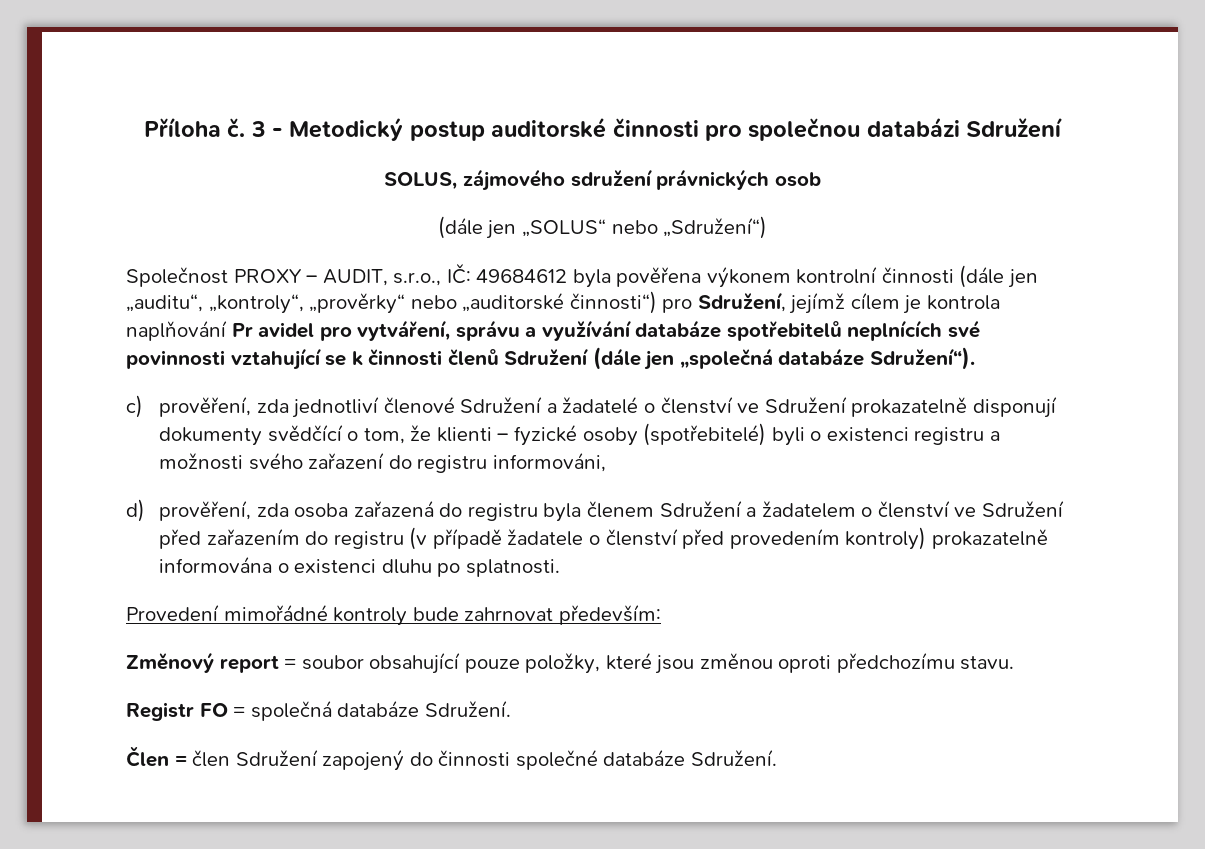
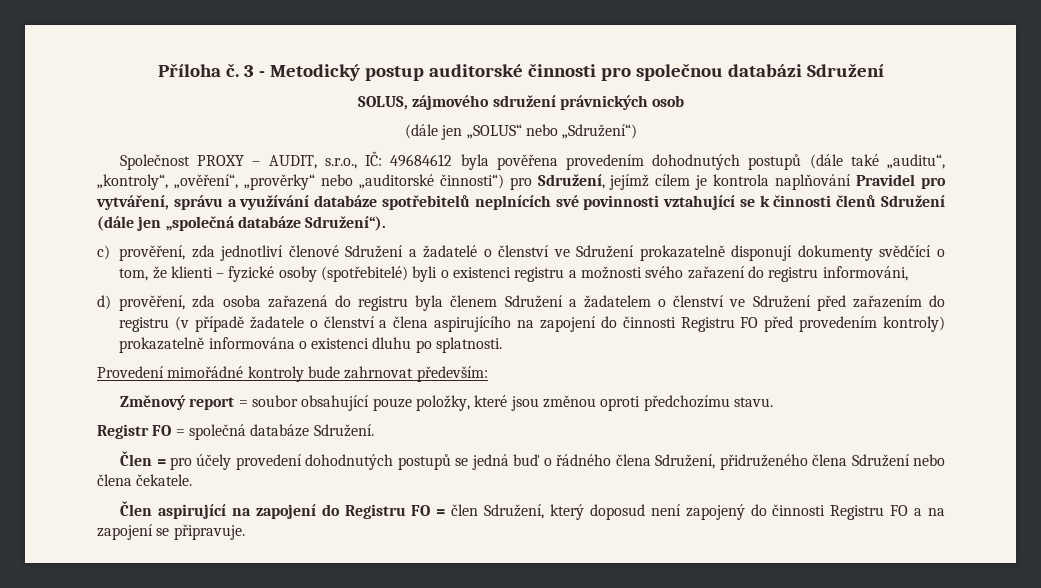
[706,265,1038,288] výkonem kontrolní činnosti (dále jen -> [565,154,879,170] provedením dohodnutých postupů (dále také
(304, 304) none -> [173,174,238,189] „ověření“,
[231,322,315,338] Pr avidel -> [856,174,916,186] Pravidel
(678, 537) none -> [379,316,759,332] a člena aspirujícího na zapojení do činnosti Registru FO
[192,749,777,771] člen Sdružení zapojený do činnosti společné databáze Sdružení. -> [170,454,945,470] [97,474,193,486] [120,501,945,520] [97,524,245,540] pro účely provedení dohodnutých postupů se jedná buď o řádného člena Sdružení, přidruženého člena Sdružení nebo člena čekatele. // Člen aspirující na zapojení do Registru FO = člen Sdružení, který doposud není zapojený do činnosti Registru FO a na zapojení se připravuje.

